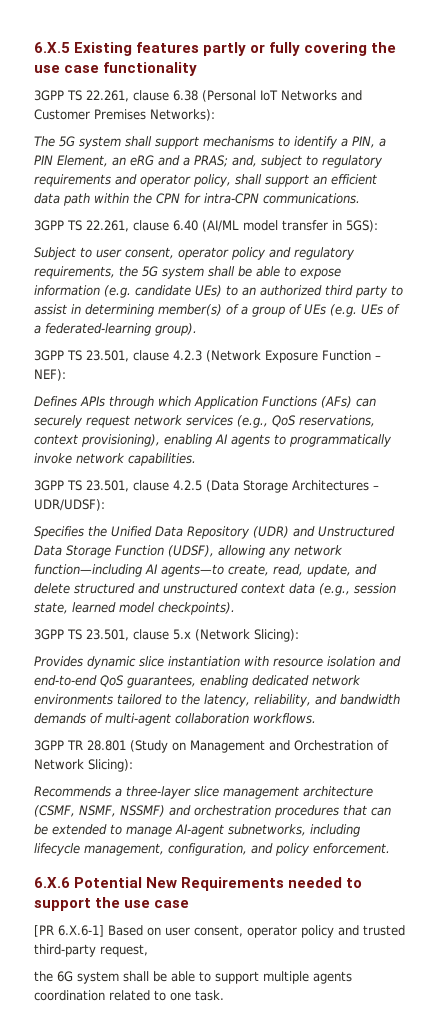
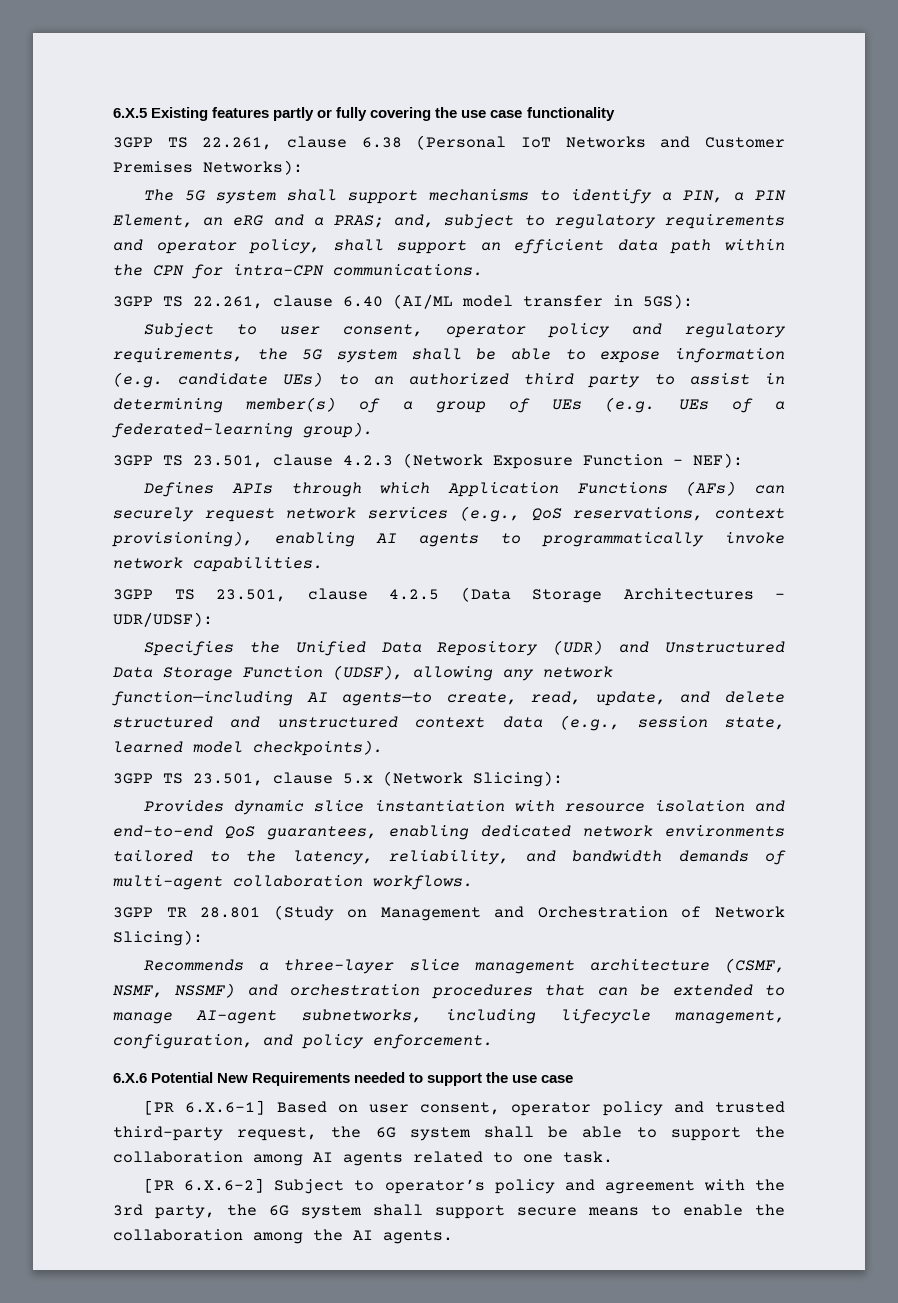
(148, 950) // -> (318, 1134) none
[263,971,352,984] [34,990,105,1001] multiple agents coordination -> [755,1126,785,1138] [113,1151,403,1166] the collaboration among AI agents
(224, 995) none -> [144,1178,785,1194] [113,1204,785,1219] [113,1229,453,1244] // [PR 6.X.6-2] Subject to operator’s policy and agreement with the 3rd party, the 6G system shall support secure means to enable the collaboration among the AI agents.

